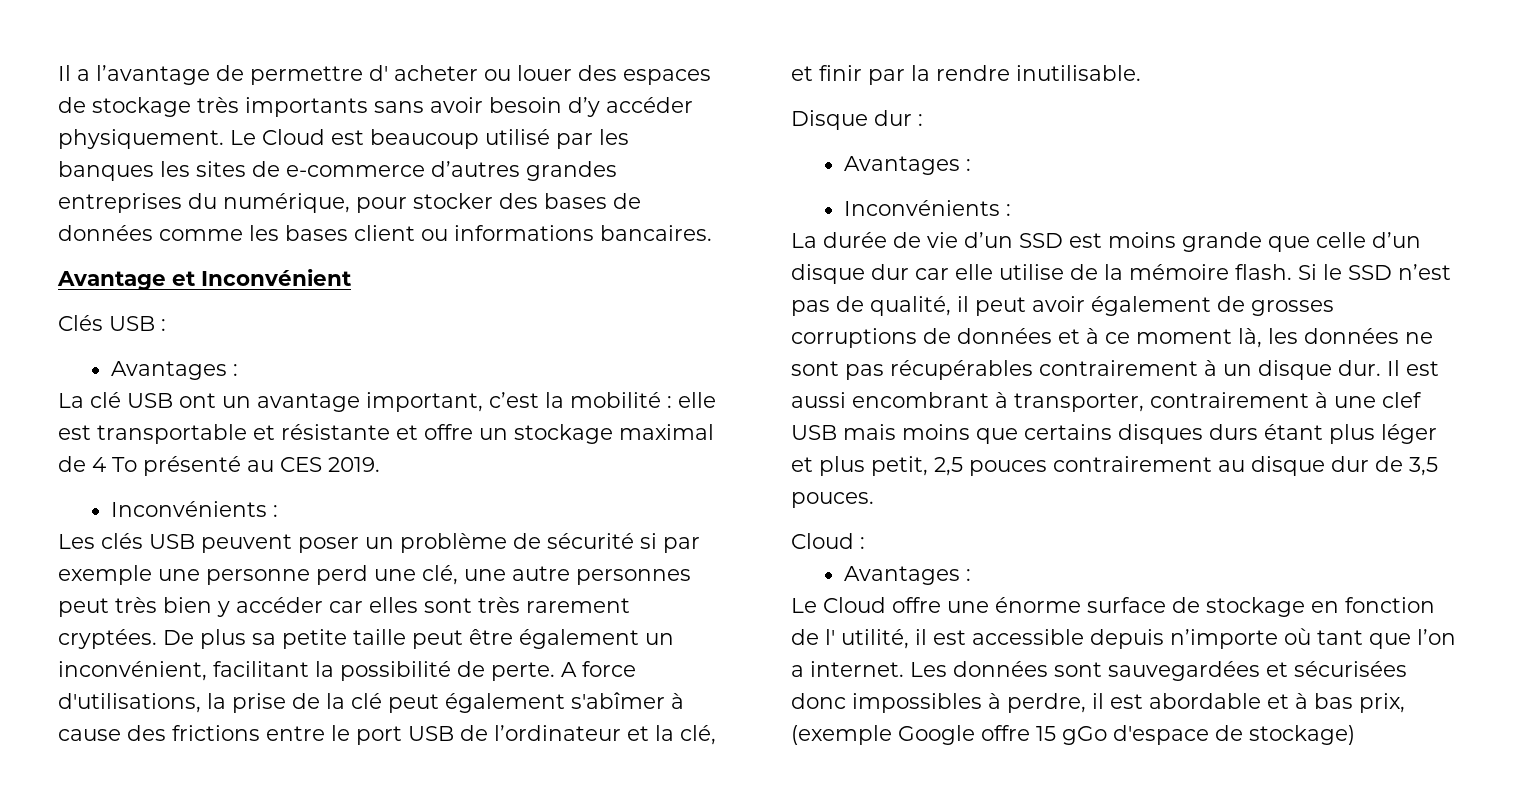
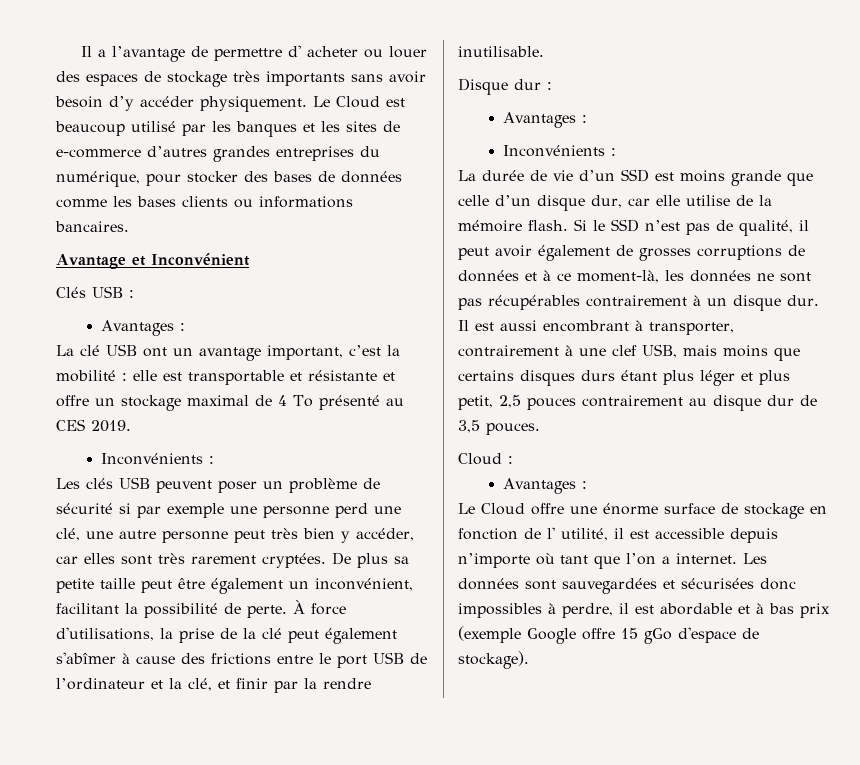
(154, 171) none -> [303,123,315,132] et
[354,225,415,241] client -> [182,196,228,207] clients
[576,569,691,585] personnes -> [162,531,228,543] personne
[236,597,323,613] accéder -> [356,528,414,541] accéder,
[561,662,577,677] A -> [293,600,305,614] À
[871,264,909,280] dur -> [591,195,622,208] dur,
[1136,328,1262,348] moment là, -> [577,270,659,283] moment-là,
[791,425,837,440] USB -> [642,344,677,358] USB,
[1359,693,1405,713] prix, -> [800,603,830,618] prix
[1249,725,1355,745] stockage) -> [458,651,529,669] stockage).

